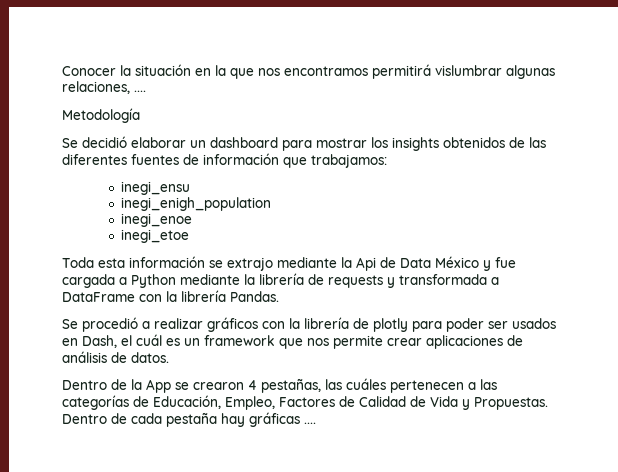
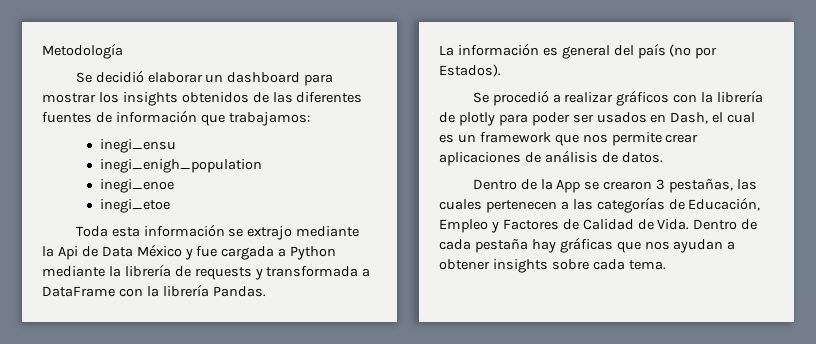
[62,64,555,79] [62,81,146,94] Conocer la situación en la que nos encontramos permitirá vislumbrar algunas relaciones, .... // -> (42, 51) none
(279, 296) none -> [439,43,718,59] [439,64,501,77] // La información es general del país (no por Estados).
[136,334,162,346] cuál -> [727,112,756,123] cual
[248,380,257,390] 4 -> [656,179,666,190] 3
[346,378,386,390] cuáles -> [439,199,482,210] cuales
[225,396,275,410] Empleo, -> [439,219,499,233] Empleo y
[430,396,548,410] Vida y Propuestas. -> [657,219,690,230] Vida.
[304,422,316,424] .... -> [616,239,736,253] [439,259,666,273] que nos ayudan a obtener insights sobre cada tema.

